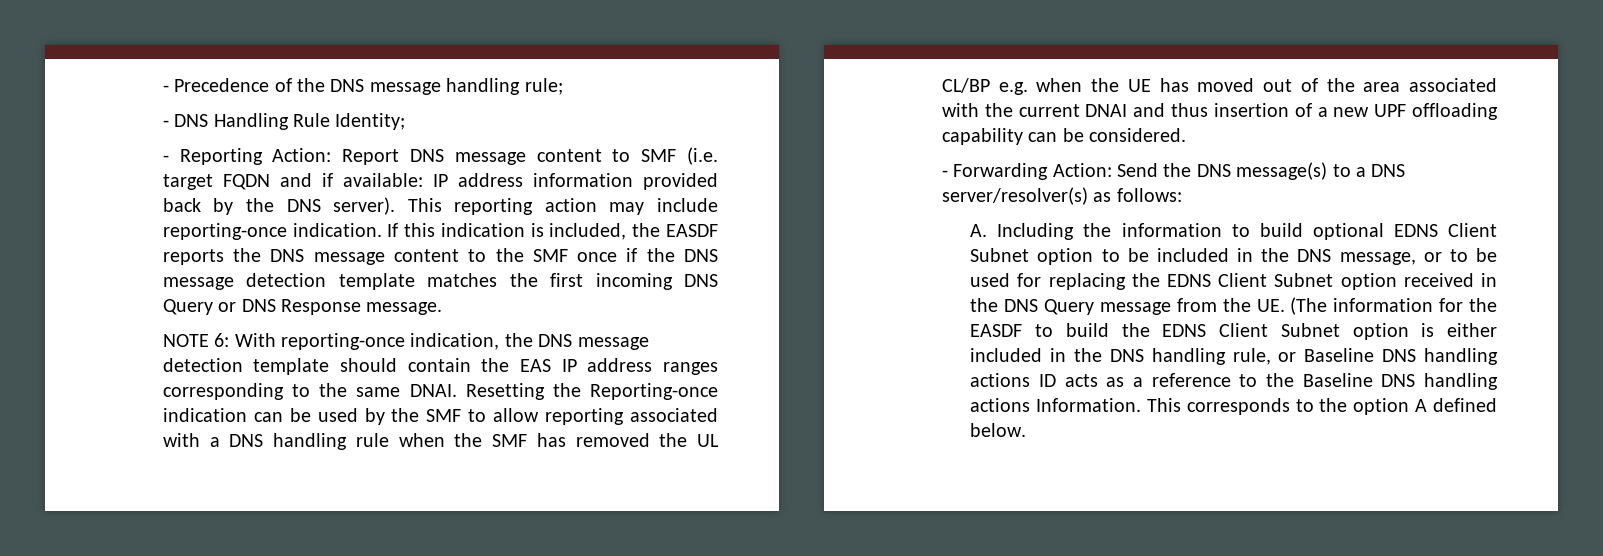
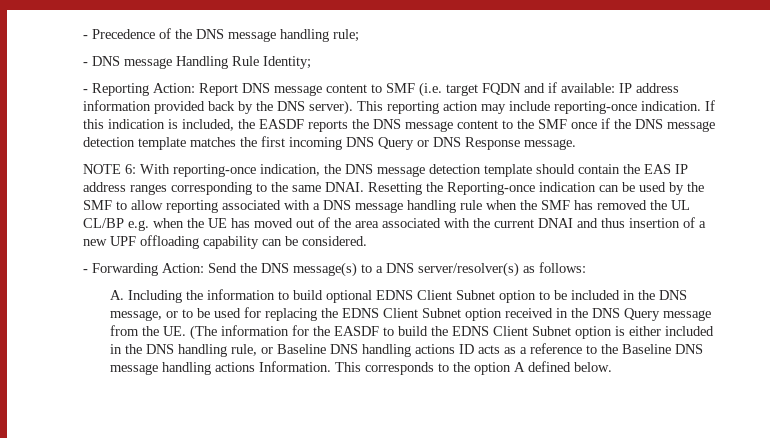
(209, 120) none -> [123,58,172,69] message
(264, 440) none -> [354,202,403,213] message
(1416, 380) none -> [110,364,159,375] message

